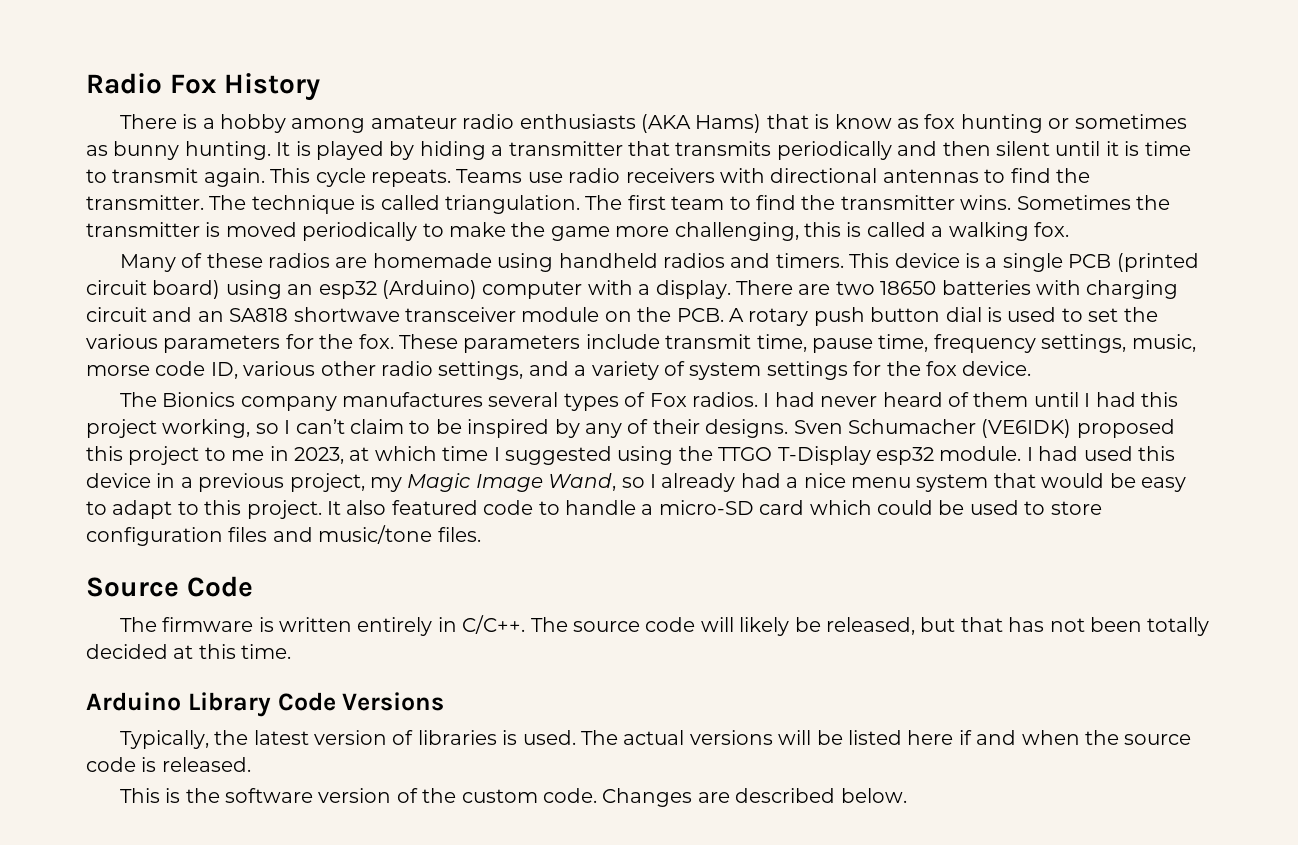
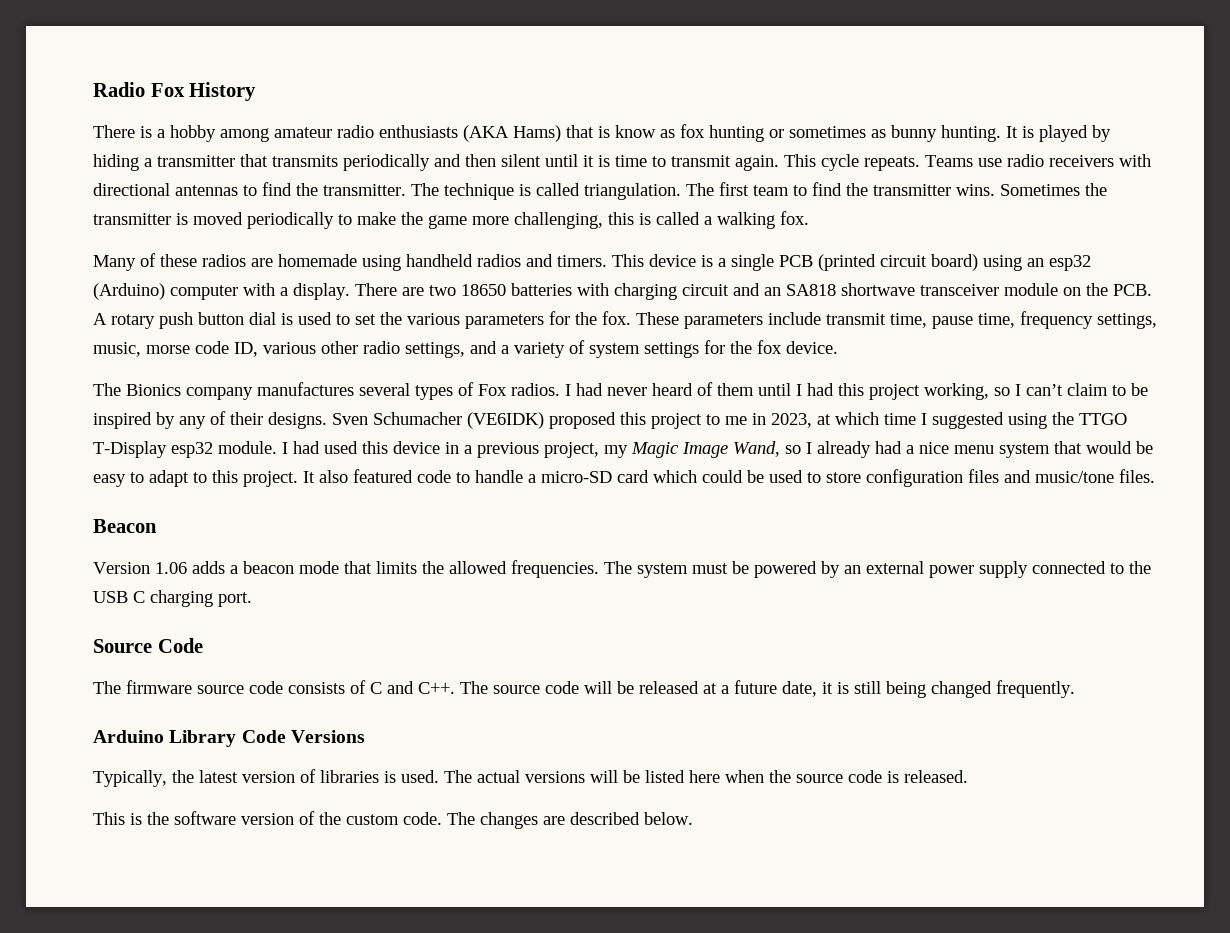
[86,576,253,597] [119,615,1210,636] [86,644,292,659] Source Code // The firmware is written entirely in C/C++. The source code will likely be released, but that has not been totally decided at this time. -> [93,519,157,533] [93,560,1151,578] [93,590,252,607] [93,638,203,653] [93,680,1075,698] Beacon // Version 1.06 adds a beacon mode that limits the allowed frequencies. The system must be powered by an external power supply connected to the USB C charging port. // Source Code // The firmware source code consists of C and C++. The source code will be released at a future date, it is still being changed frequently.
[958,730,1017,745] if and -> (720, 776) none
[602,788,693,807] Changes -> [447,812,538,829] The changes

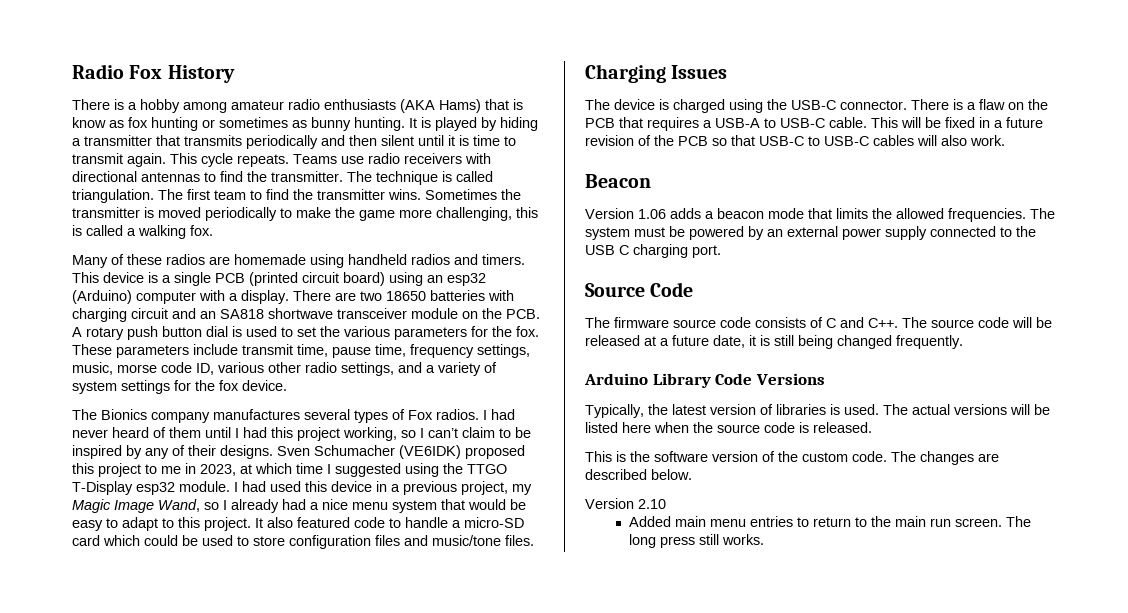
(1155, 476) none -> [585,64,728,83] [585,99,1048,113] [585,117,1043,131] [585,135,1005,146] // Charging Issues // The device is charged using the USB-C connector. There is a flaw on the PCB that requires a USB-A to USB-C cable. This will be fixed in a future revision of the PCB so that USB-C to USB-C cables will also work.
(693, 818) none -> [585,498,666,509] [628,516,1031,527] [628,534,764,548] // Version 2.10 // Added main menu entries to return to the main run screen. The long press still works.

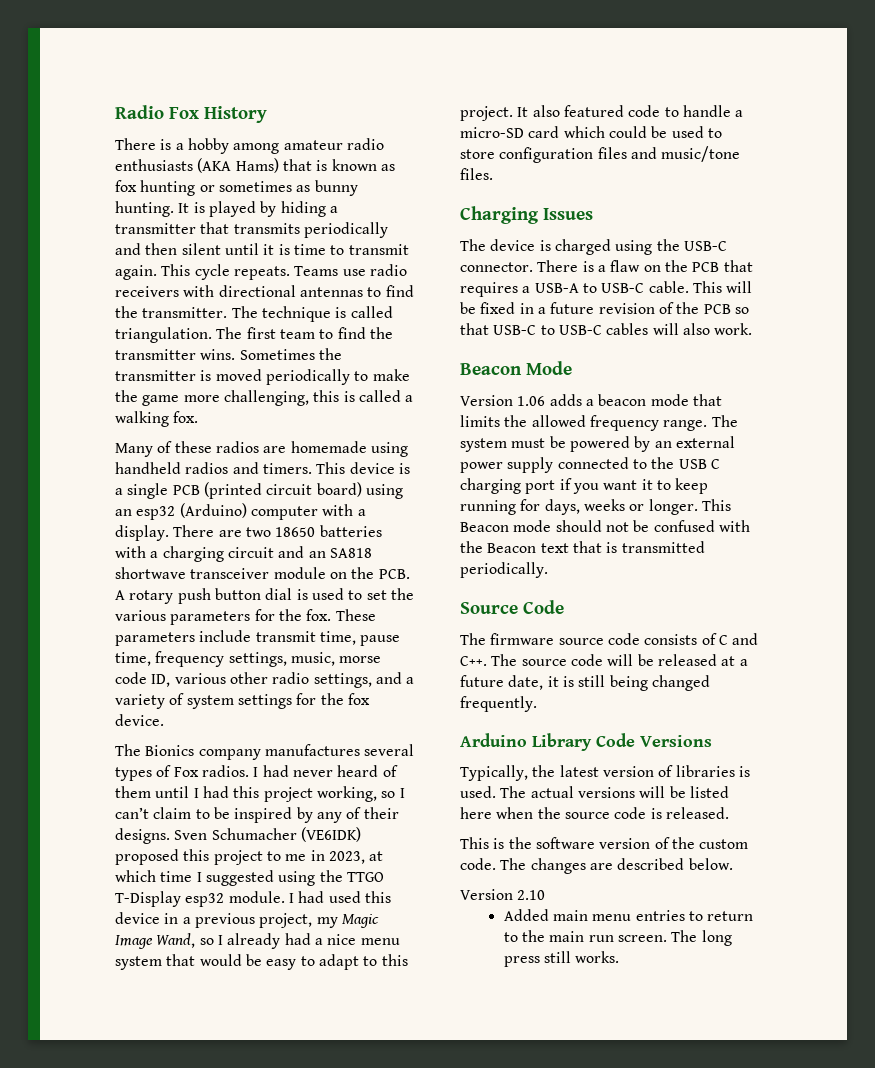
[72,117,106,128] know -> [331,159,377,171] known
(514, 295) none -> [150,551,159,558] a
(651, 181) none -> [526,361,572,375] Mode
[948,208,1026,222] frequencies. -> [589,415,708,431] frequency range.
[692,245,721,258] port. -> [525,478,709,494] [460,499,731,515] [460,520,750,532] [460,541,705,553] [460,562,548,578] port if you want it to keep running for days, weeks or longer. This Beacon mode should not be confused with the Beacon text that is transmitted periodically.

